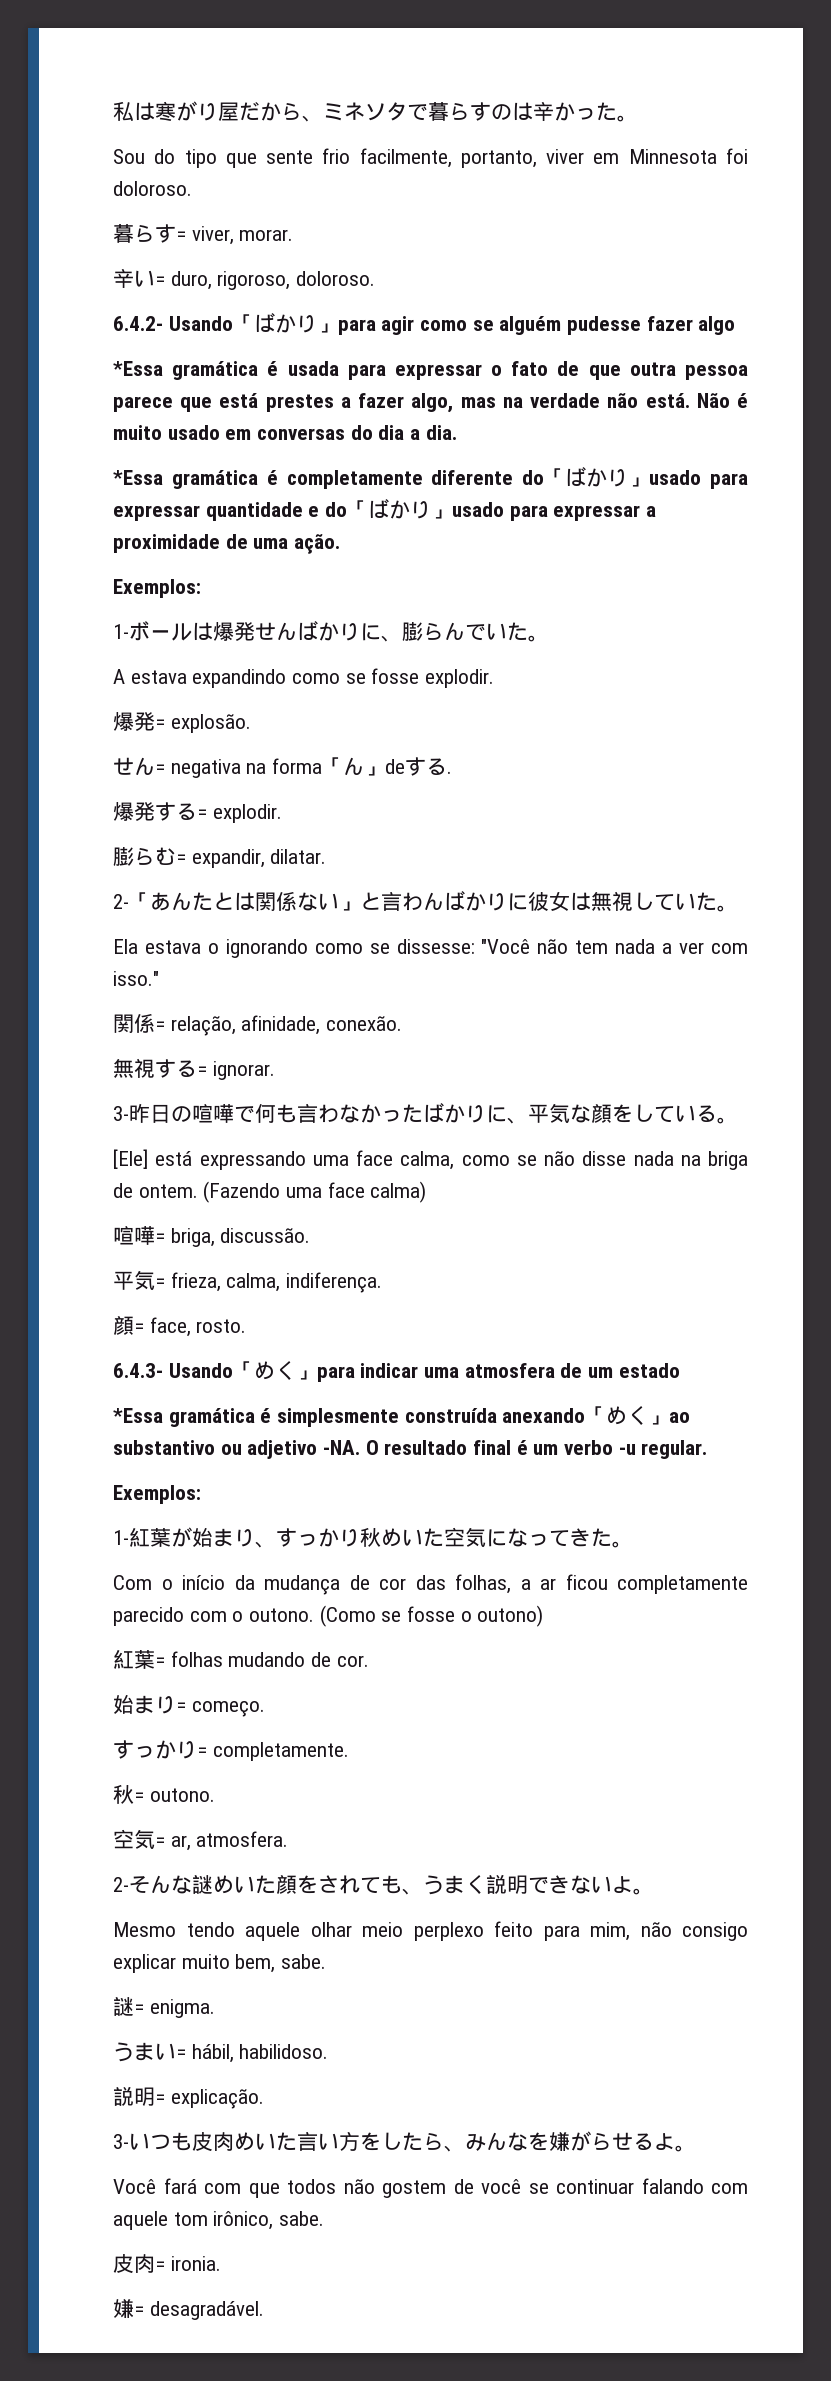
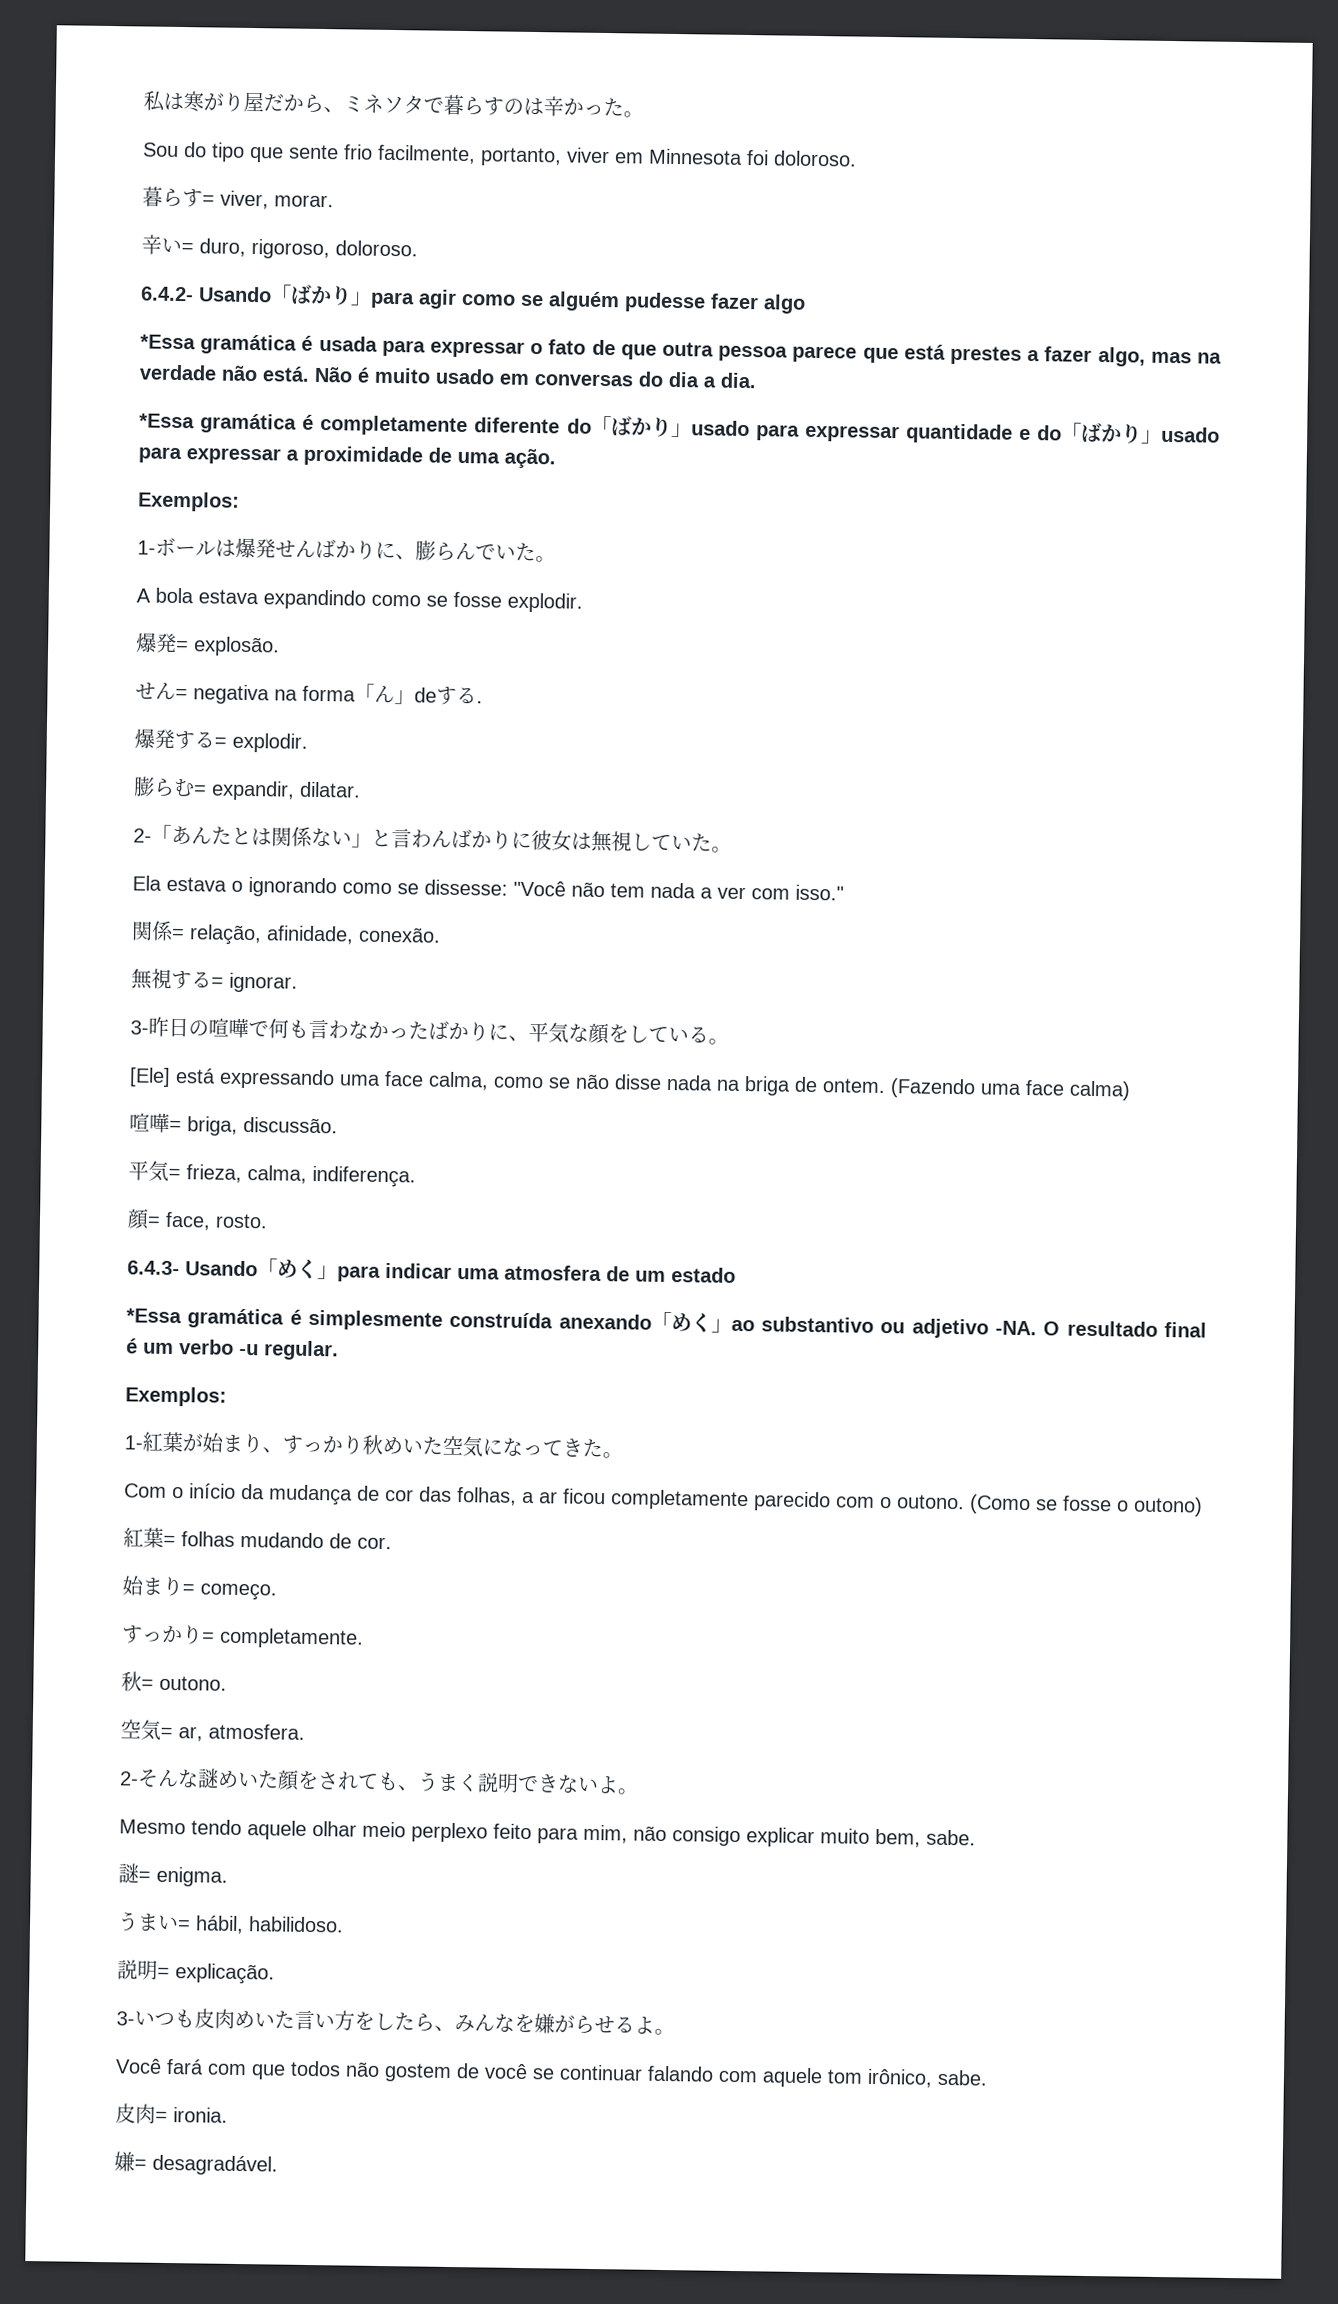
(125, 676) none -> [155,587,194,604] bola

